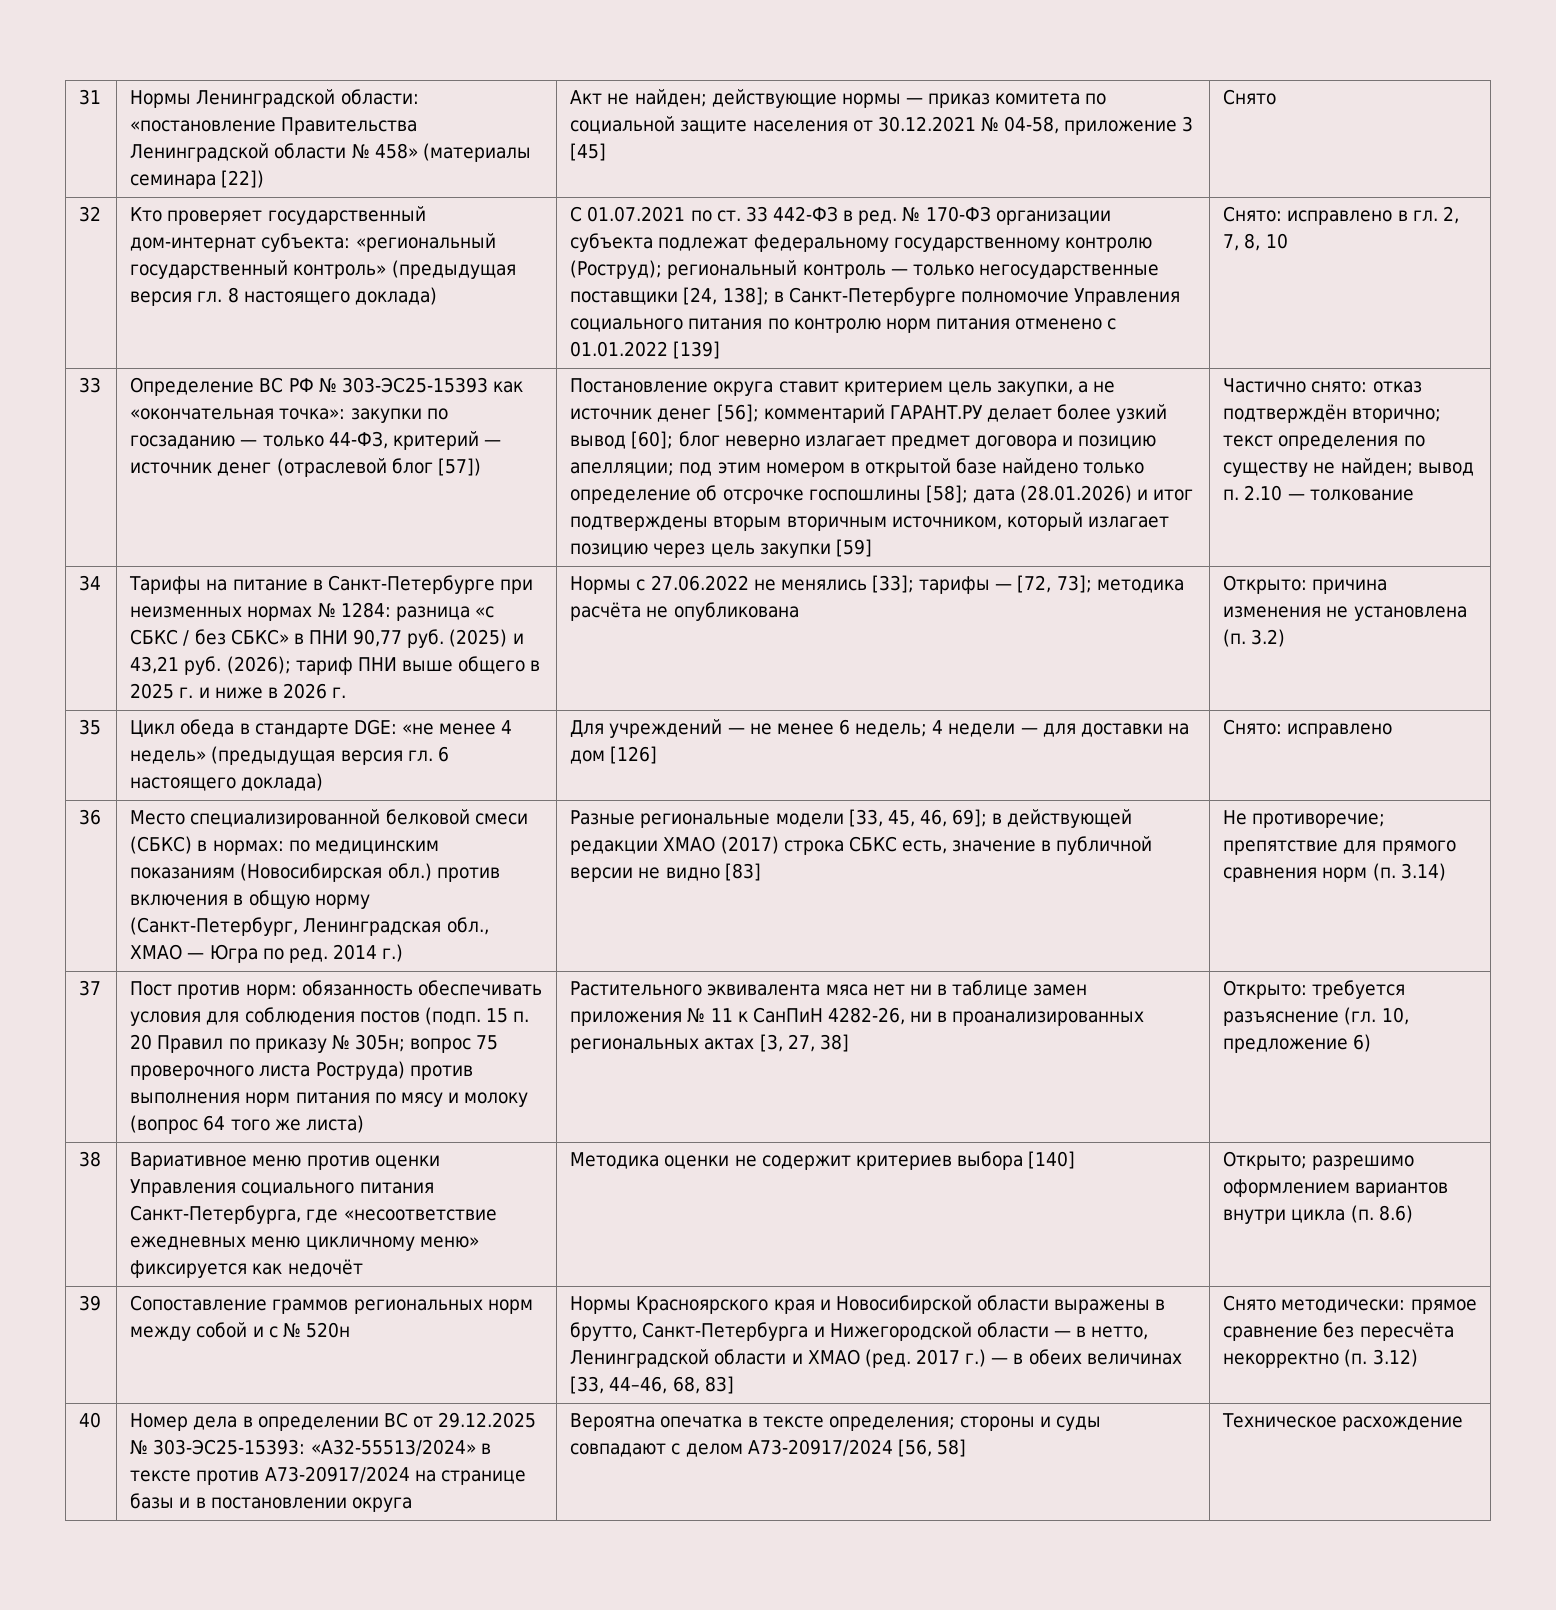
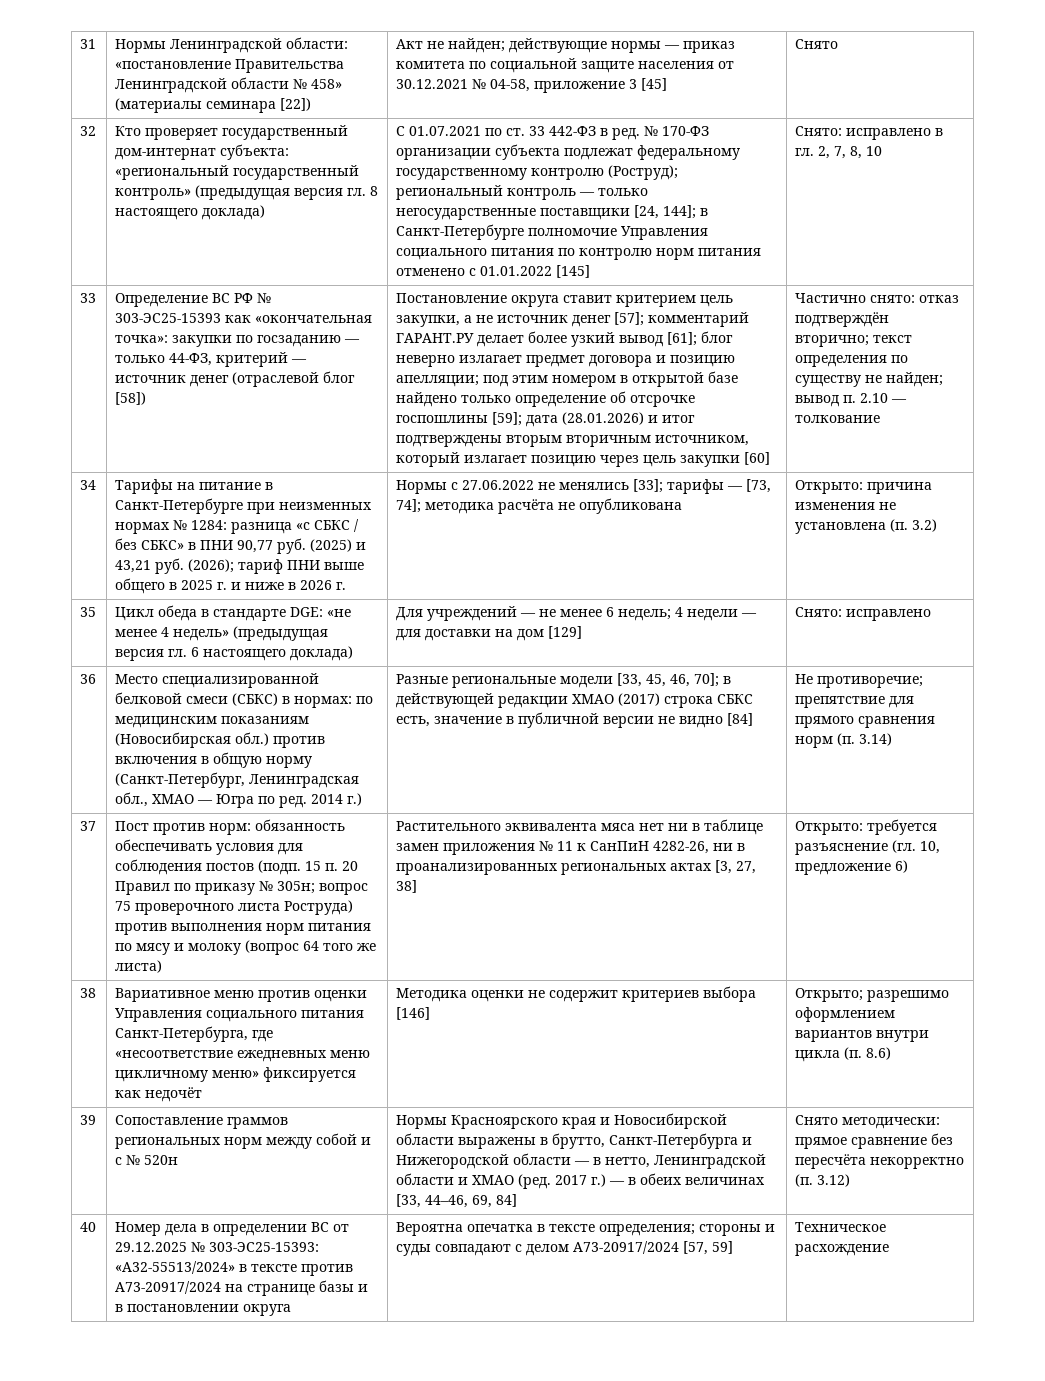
[722,287,769,305] 138]; -> [663,205,697,219] 144];
[673,341,721,359] [139] -> [556,265,591,278] [145]
[437,458,481,476] [57]) -> [115,392,147,405] [58])
[716,404,759,422] [56]; -> [614,312,645,326] [57];
[631,431,674,449] [60]; -> [667,332,698,346] [61];
[925,485,968,503] [58]; -> [492,412,523,426] [59];
[835,539,872,557] [59] -> [744,452,771,465] [60]
[1017,575,1092,593] [72, 73]; -> [746,479,772,493] [396,499,422,513] [73, 74];
[610,746,658,764] [126] -> [548,626,583,639] [129]
[952,809,988,827] 69]; -> [694,673,720,687] 70];
[724,863,761,881] [83] -> [727,713,754,726] [84]
[1028,1151,1076,1169] [140] -> [396,1007,431,1020] [146]
[672,1376,734,1394] 68, 83] -> [472,1194,518,1208] 69, 84]
[897,1439,966,1457] [56, 58] -> [683,1241,734,1255] [57, 59]

